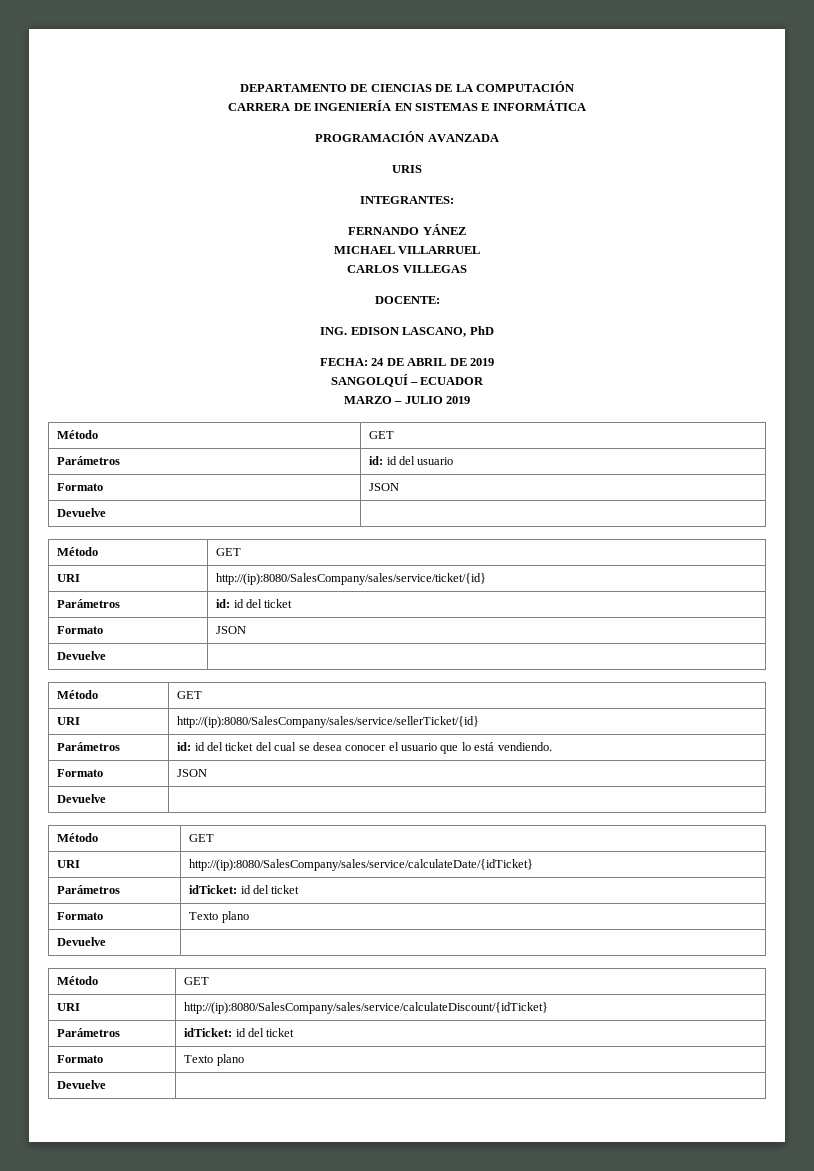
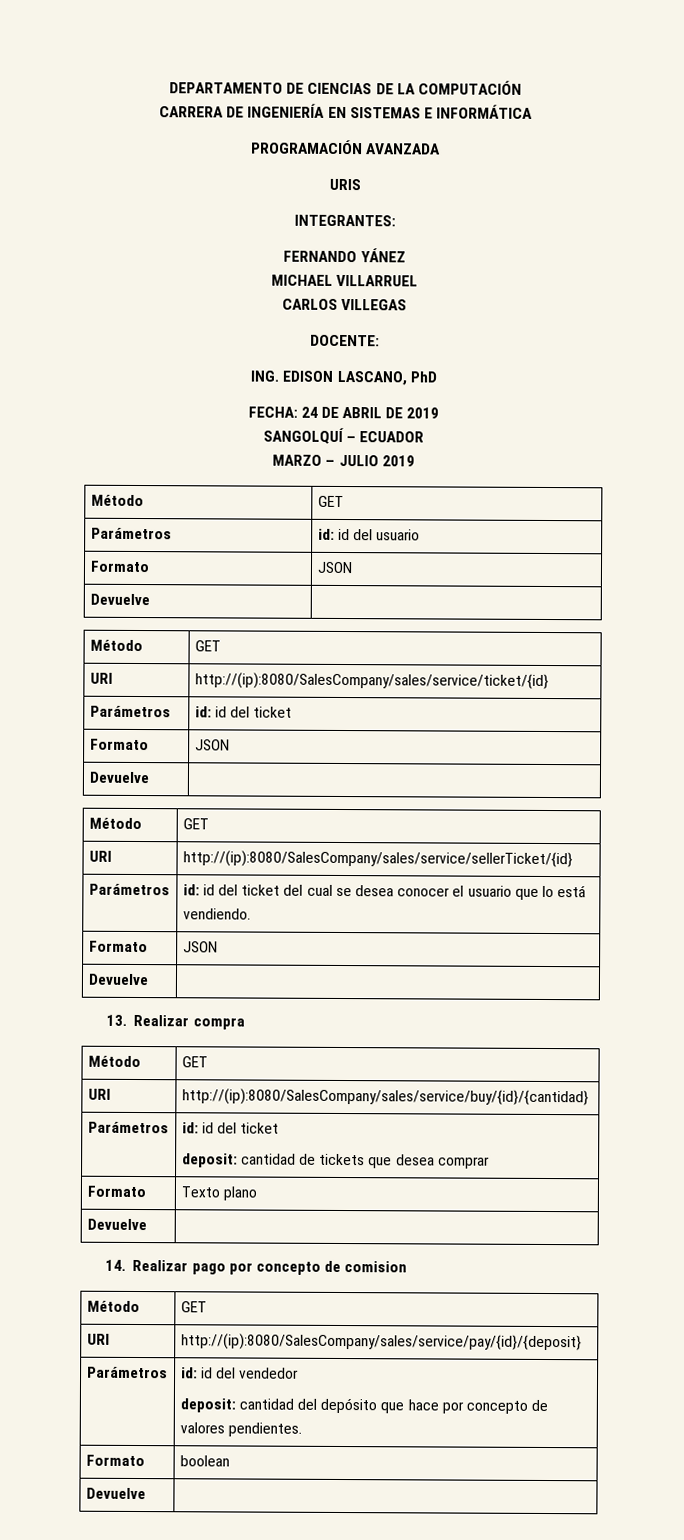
[57,833,99,842] [189,834,215,842] [57,860,81,868] [189,859,534,871] [57,885,121,894] [189,885,300,894] [57,912,104,920] [189,911,249,923] [57,937,107,946] [57,976,99,985] [184,977,210,985] [57,1003,81,1011] [184,1002,549,1014] [57,1028,121,1037] [184,1028,295,1037] [57,1055,104,1063] [184,1054,244,1066] // Método | GET // URI | http://(ip):8080/SalesCompany/sales/service/calculateDate/{idTicket} // Parámetros | idTicket: id del ticket // Formato | Texto plano // Devuelve | // Método | GET // URI | http://(ip):8080/SalesCompany/sales/service/calculateDiscount/{idTicket} // Parámetros | idTicket: id del ticket // Formato | Texto plano -> [105,1014,245,1030] [87,1055,141,1068] [181,1056,208,1068] [87,1088,111,1100] [181,1088,589,1107] [87,1121,169,1134] [181,1122,280,1134] [181,1153,490,1169] [86,1185,146,1198] [180,1186,257,1201] [86,1218,147,1231] [104,1259,408,1275] [86,1300,140,1313] [180,1301,207,1313] [86,1333,110,1345] [180,1333,582,1352] [86,1366,168,1379] [180,1367,300,1379] [179,1397,549,1414] [179,1422,302,1437] [85,1454,145,1467] [179,1455,230,1467] // 13. Realizar compra // Método | GET // URI | http://(ip):8080/SalesCompany/sales/service/buy/{id}/{cantidad} // Parámetros | id: id del ticket // deposit: cantidad de tickets que desea comprar // Formato | Texto plano // Devuelve | // 14. Realizar pago por concepto de comision // Método | GET // URI | http://(ip):8080/SalesCompany/sales/service/pay/{id}/{deposit} // Parámetros | id: id del vendedor // deposit: cantidad del depósito que hace por concepto de valores pendientes. // Formato | boolean

